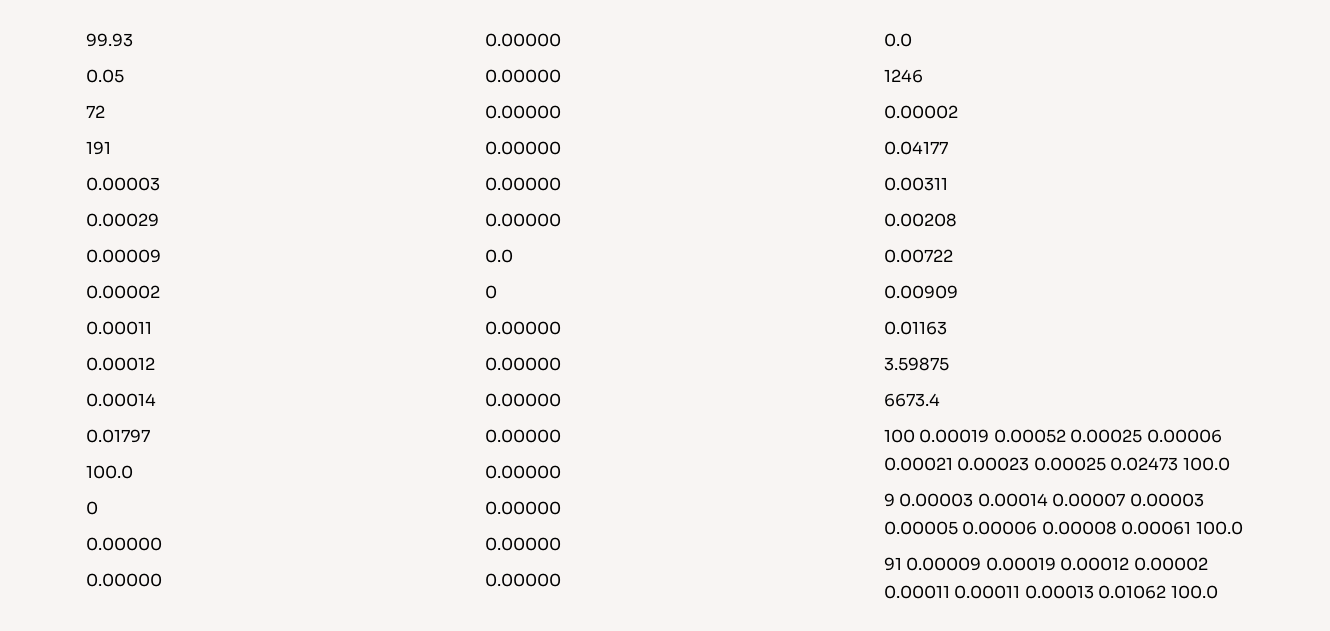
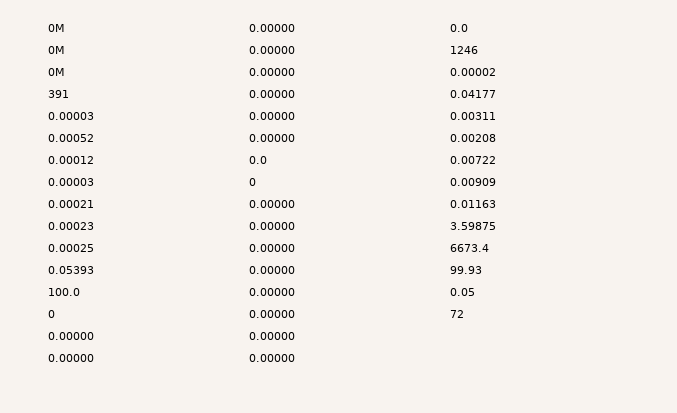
[86,33,133,47] [86,69,124,83] [86,105,105,118] [86,141,111,155] [86,177,160,191] [86,213,159,227] [86,249,161,263] [86,285,160,299] [86,321,152,335] [86,357,155,371] [86,393,156,407] [86,429,150,443] 99.93 // 0.05 // 72 // 191 // 0.00003 // 0.00029 // 0.00009 // 0.00002 // 0.00011 // 0.00012 // 0.00014 // 0.01797 -> [48,24,64,32] [48,46,64,54] [48,68,64,76] [48,90,69,98] [48,112,94,120] [48,134,94,142] [48,156,94,164] [48,178,94,186] [48,200,94,208] [48,222,94,230] [48,244,94,252] [48,266,94,274] 0M // 0M // 0M // 391 // 0.00003 // 0.00052 // 0.00012 // 0.00003 // 0.00021 // 0.00023 // 0.00025 // 0.05393
[884,429,1222,443] [884,457,1230,471] [884,493,1204,507] [884,521,1243,535] [884,557,1208,571] [884,585,1218,599] 100 0.00019 0.00052 0.00025 0.00006 0.00021 0.00023 0.00025 0.02473 100.0 // 9 0.00003 0.00014 0.00007 0.00003 0.00005 0.00006 0.00008 0.00061 100.0 // 91 0.00009 0.00019 0.00012 0.00002 0.00011 0.00011 0.00013 0.01062 100.0 -> [450,266,482,274] [450,288,475,296] [450,310,464,318] 99.93 // 0.05 // 72

